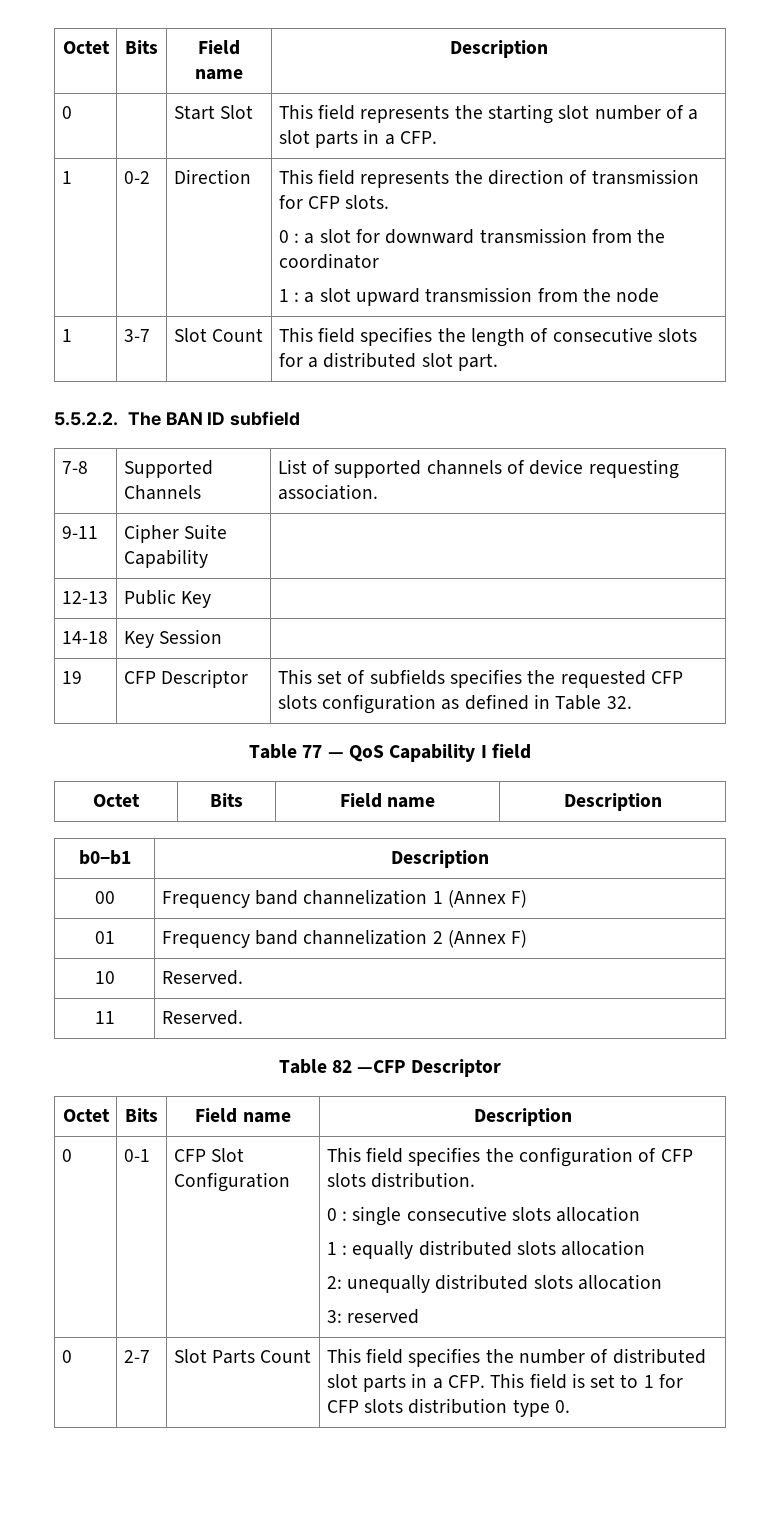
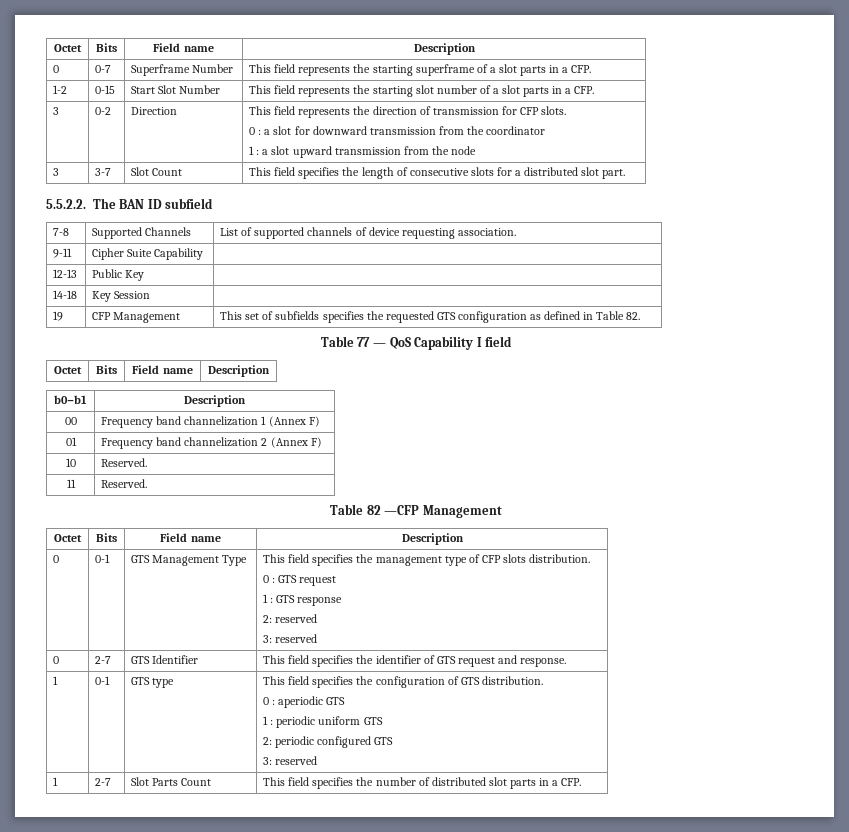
[62,41,110,54] [125,40,158,54] [198,40,240,55] [195,69,243,80] [449,40,548,58] [61,106,72,119] Octet | Bits | Field name | Description // 0 | -> [54,44,82,52] [96,43,117,52] [153,43,214,52] [413,43,476,55] [53,65,60,73] [95,65,112,73] [131,64,234,76] [249,64,592,76] [53,85,68,94] [95,85,116,94] Octet | Bits | Field name | Description // 0 | 0-7 | Superframe Number | This field represents the starting superframe of a slot parts in a CFP. // 1-2 | 0-15
(254, 112) none -> [179,85,221,94] Number
[61,171,72,184] 1 -> [53,107,60,115] 3
[61,329,72,342] 1 -> [53,168,60,176] 3
[161,669,249,688] Descriptor -> [113,312,181,323] Management
[650,671,683,684] [277,695,317,709] CFP slots -> [436,312,456,320] GTS
[606,696,632,709] 32. -> [626,312,641,320] 82.
[411,1059,502,1077] Descriptor -> [422,505,502,518] Management
[173,1148,245,1162] [173,1172,290,1192] CFP Slot Configuration -> [131,555,248,566] [263,554,591,566] [263,575,337,586] [263,594,343,606] [263,614,318,623] [263,634,318,643] [53,656,60,664] [95,656,112,664] [131,655,199,664] [263,655,567,667] [53,676,59,685] [95,676,111,685] [131,677,175,688] GTS Management Type | This field specifies the management type of CFP slots distribution. // 0 : GTS request // 1 : GTS response // 2: reserved // 3: reserved // 0 | 2-7 | GTS Identifier | This field specifies the identifier of GTS request and response. // 1 | 0-1 | GTS type
[660,1149,693,1162] [326,1172,476,1188] [326,1206,641,1226] [326,1240,646,1259] [326,1274,663,1293] [326,1309,420,1324] [61,1350,72,1363] CFP slots distribution. // 0 : single consecutive slots allocation // 1 : equally distributed slots allocation // 2: unequally distributed slots allocation // 3: reserved // 0 -> [460,676,543,685] [263,696,346,708] [263,716,383,728] [263,736,394,748] [263,756,318,765] [53,777,59,786] GTS distribution. // 0 : aperiodic GTS // 1 : periodic uniform GTS // 2: periodic configured GTS // 3: reserved // 1
[490,1373,683,1389] [326,1398,571,1417] This field is set to 1 for CFP slots distribution type 0. -> (582, 782) none

